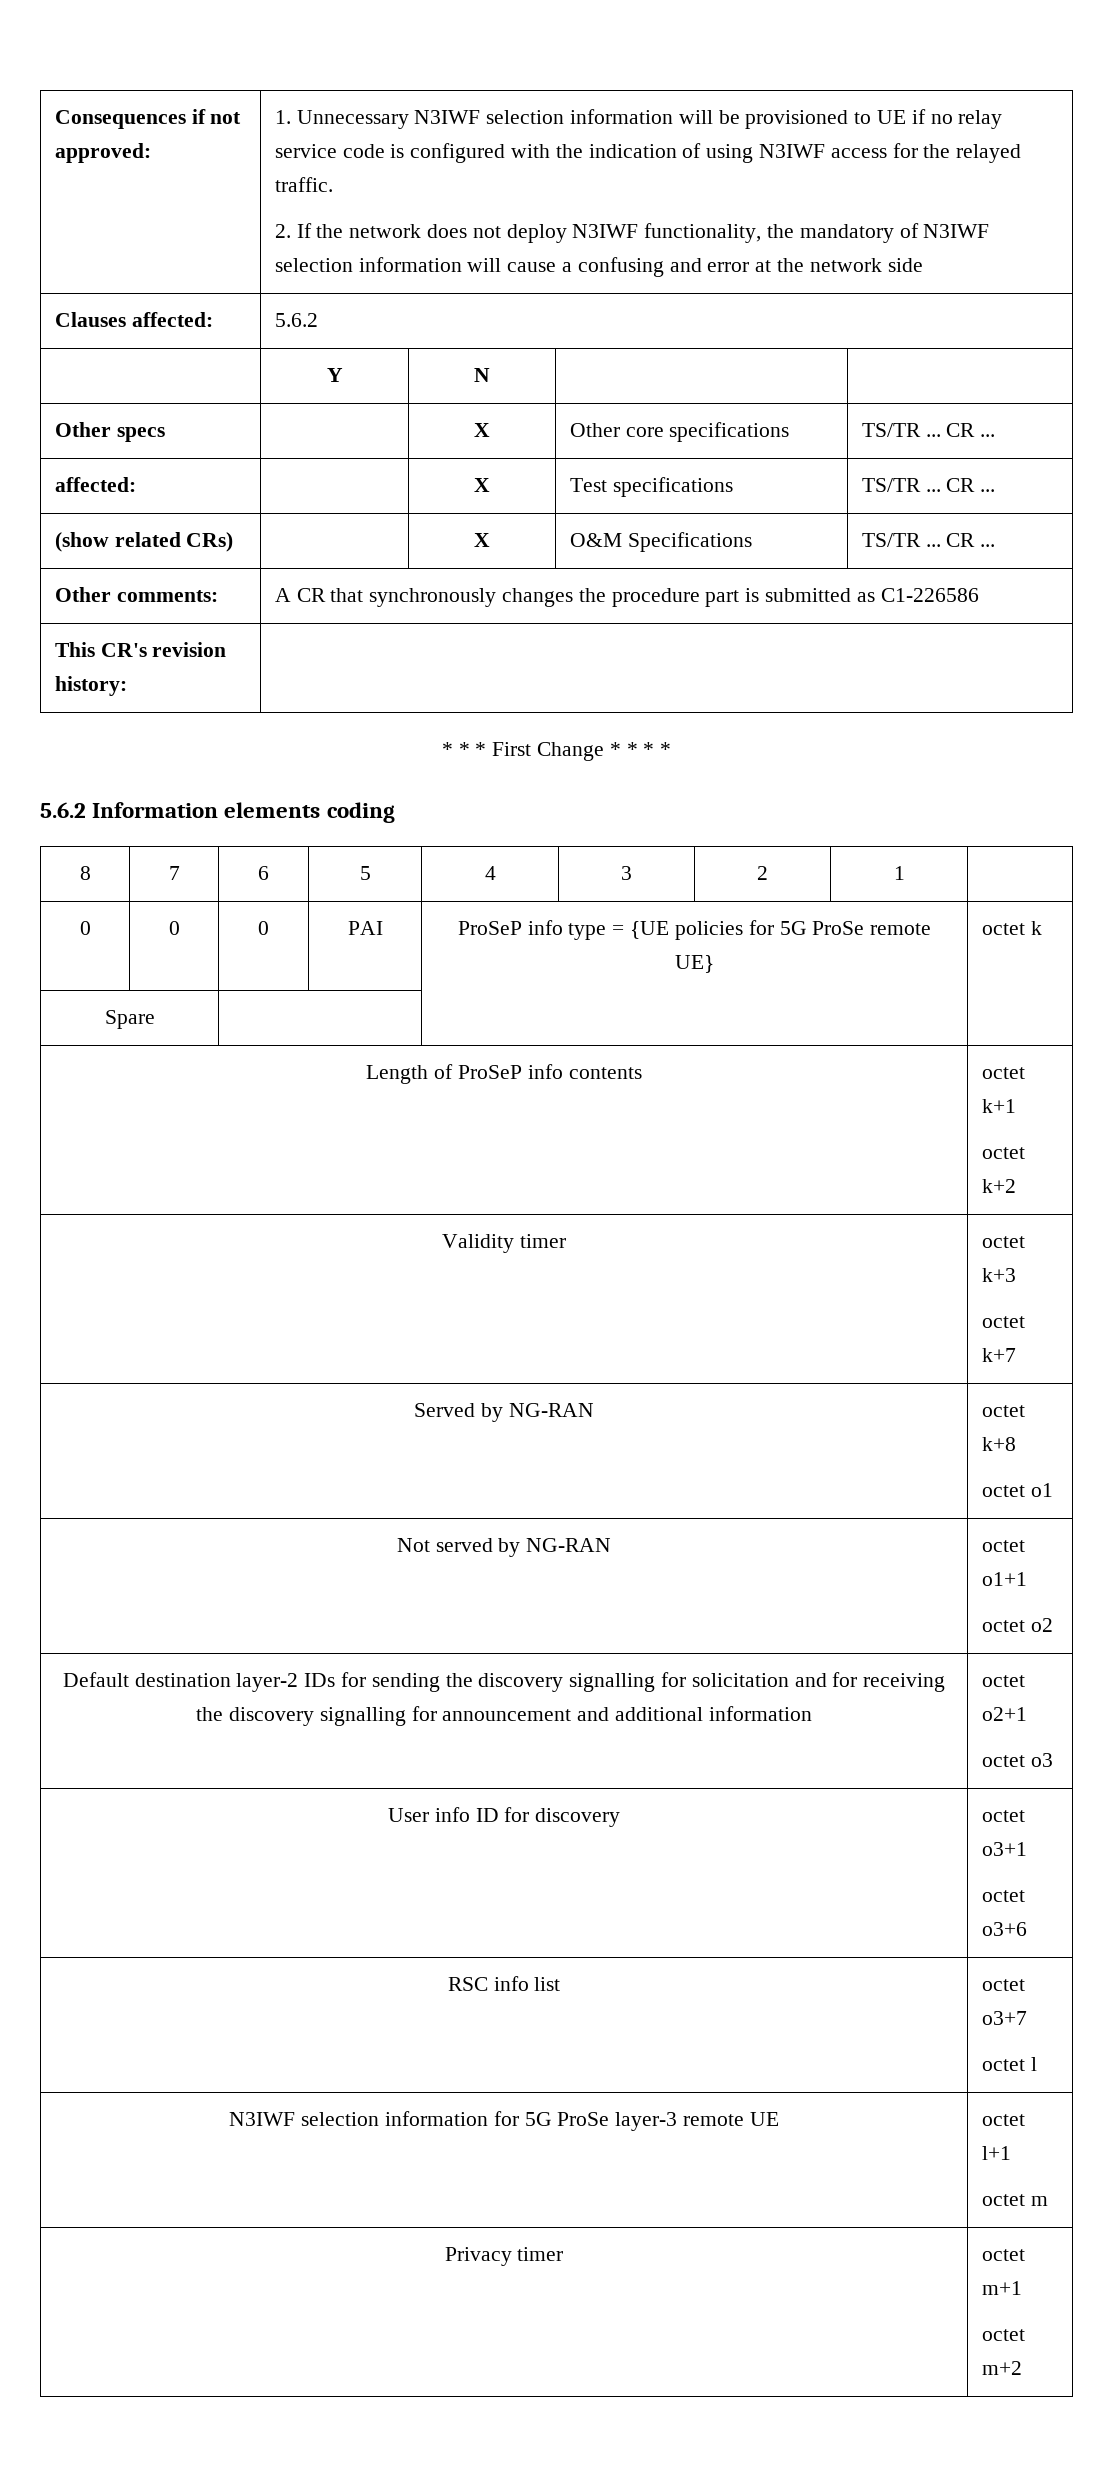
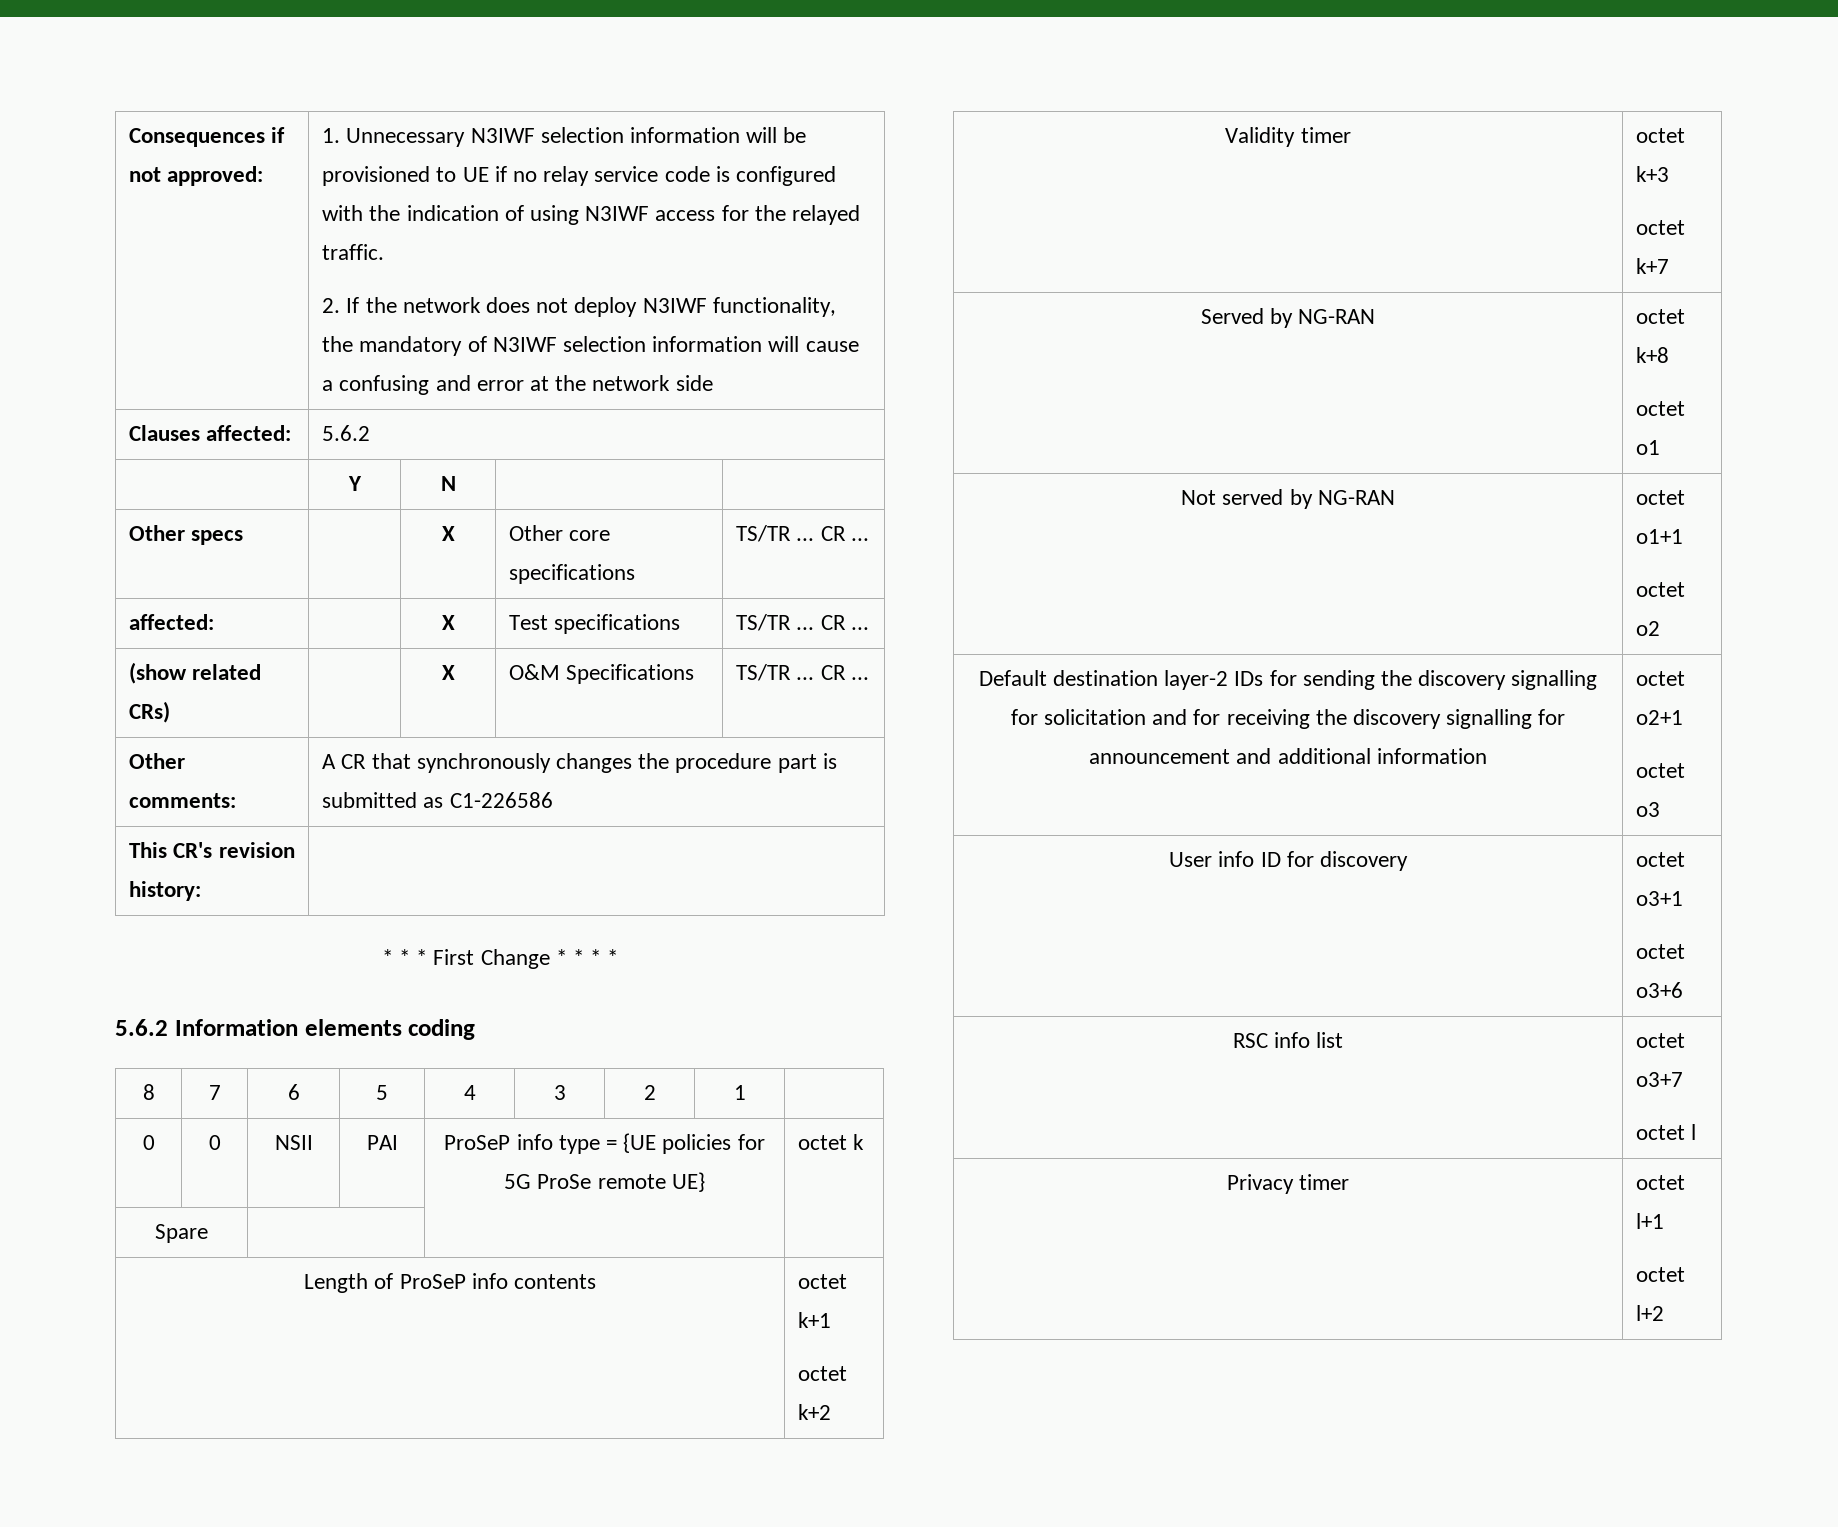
[258,921,269,935] 0 -> [274,1135,313,1150] NSII
[229,2111,779,2131] [981,2114,1025,2126] [981,2146,1011,2160] [981,2194,1048,2206] [444,2247,564,2266] [981,2249,1025,2261] [981,2281,1022,2295] [981,2329,1025,2341] [981,2361,1022,2375] N3IWF selection information for 5G ProSe layer-3 remote UE | octet l+1 // octet m // Privacy timer | octet m+1 // octet m+2 -> [1226,1174,1350,1194] [1636,1175,1686,1190] [1636,1213,1665,1229] [1636,1267,1686,1282] [1636,1305,1665,1321] Privacy timer | octet l+1 // octet l+2

